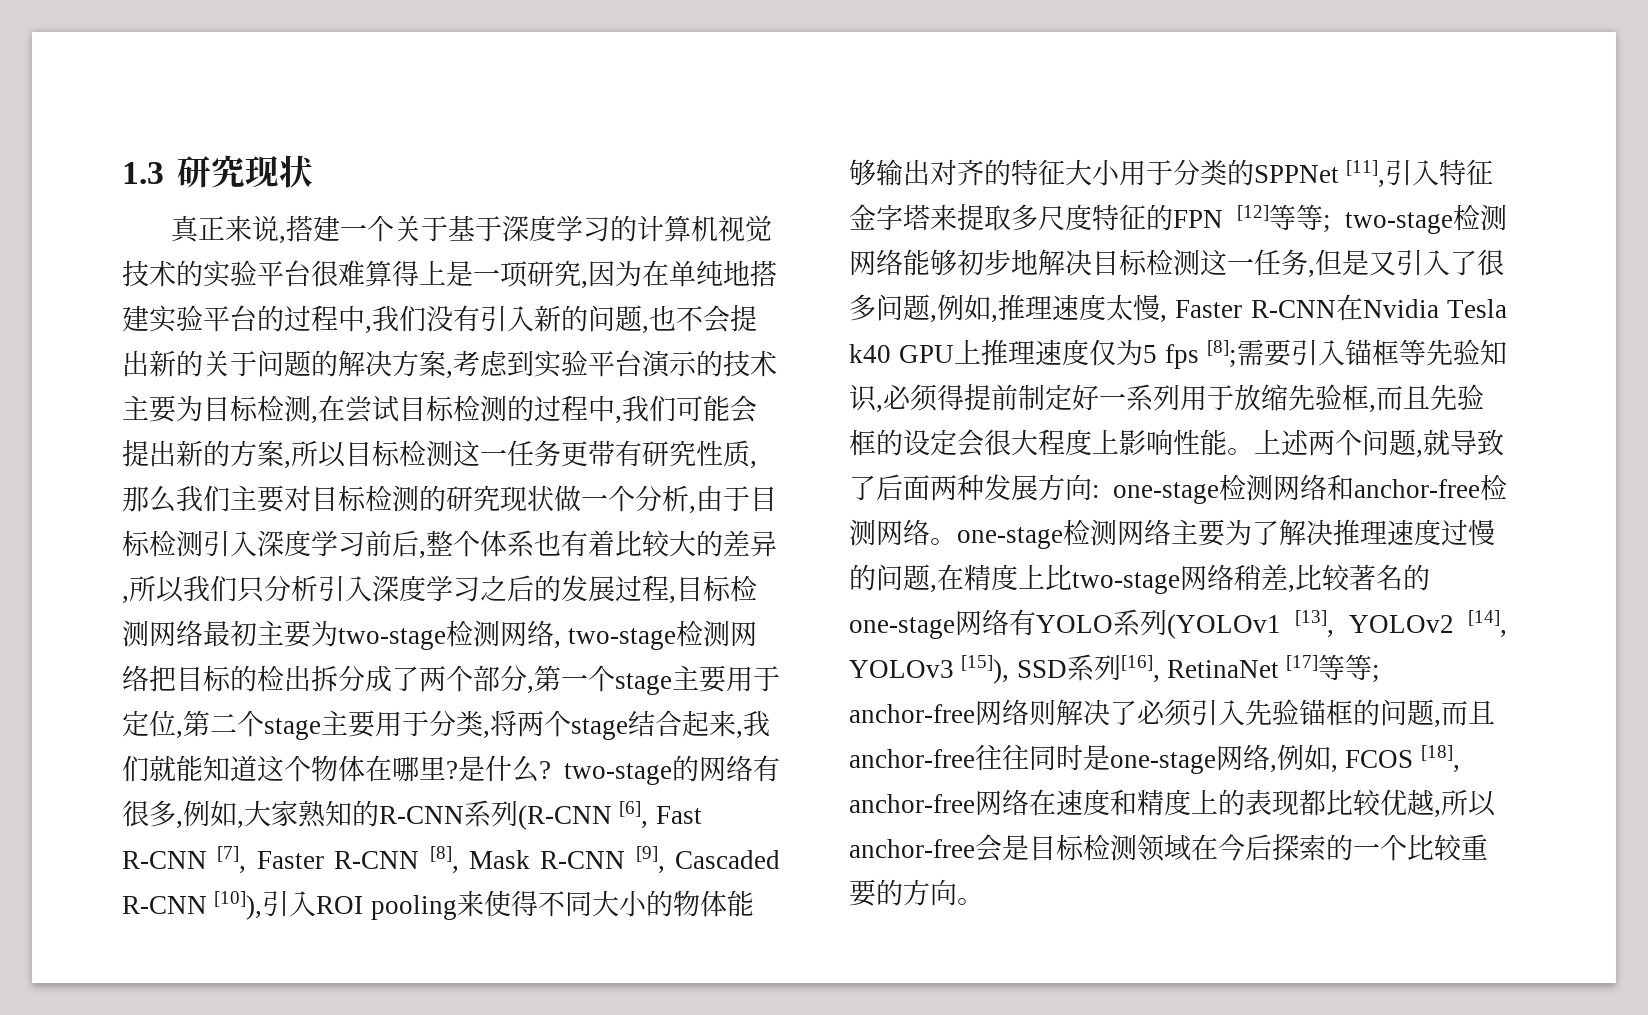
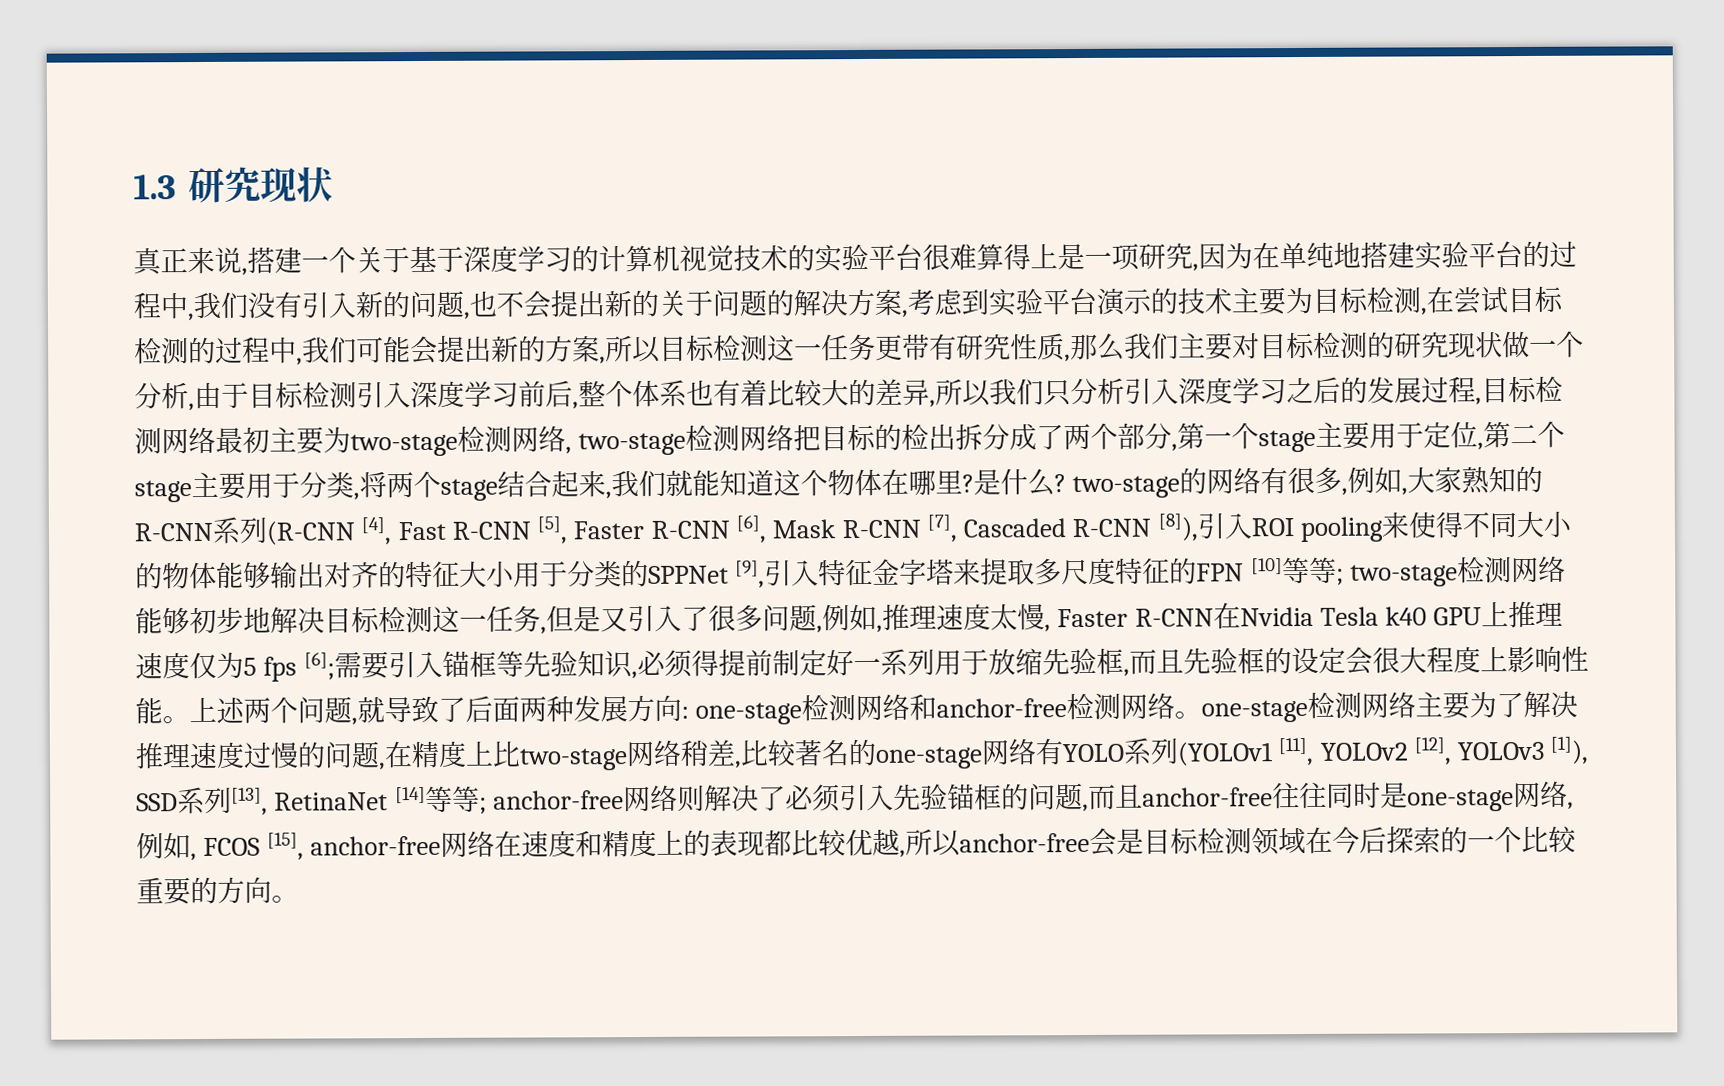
[619,801,649,829] [6], -> [361,517,393,546] [4],
[217,846,459,874] [7], Faster R-CNN [8], -> [537,515,768,545] [5], Faster R-CNN [6],
[635,846,665,874] [9], -> [926,514,957,543] [7],
[214,891,263,920] [10]), -> [1157,513,1198,542] [8]),
[1346,160,1386,188] [11], -> [735,560,766,589] [9],
[1237,205,1269,221] [12] -> [1250,558,1283,575] [10]
[1207,340,1237,368] [8]; -> [303,652,335,681] [6];
[1295,610,1507,638] [849,654,1319,684] [13], YOLOv2 [14], YOLOv3 [15]), SSD系列[16], RetinaNet [17] -> [1278,736,1590,767] [136,786,426,816] [11], YOLOv2 [12], YOLOv3 [1]), SSD系列[13], RetinaNet [14]
[1420,745,1460,773] [18], -> [266,832,304,861] [15],

